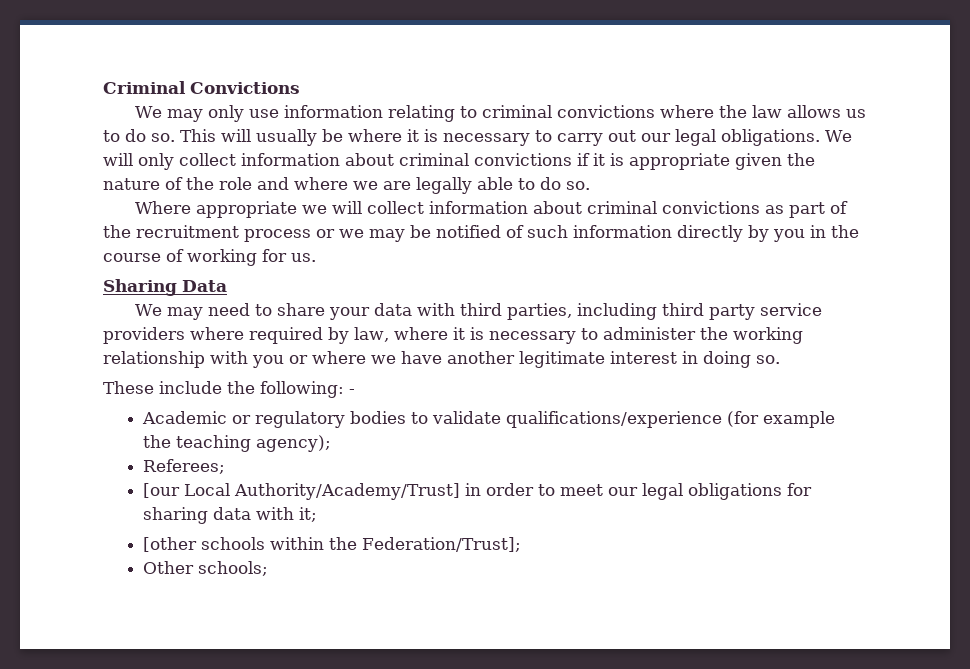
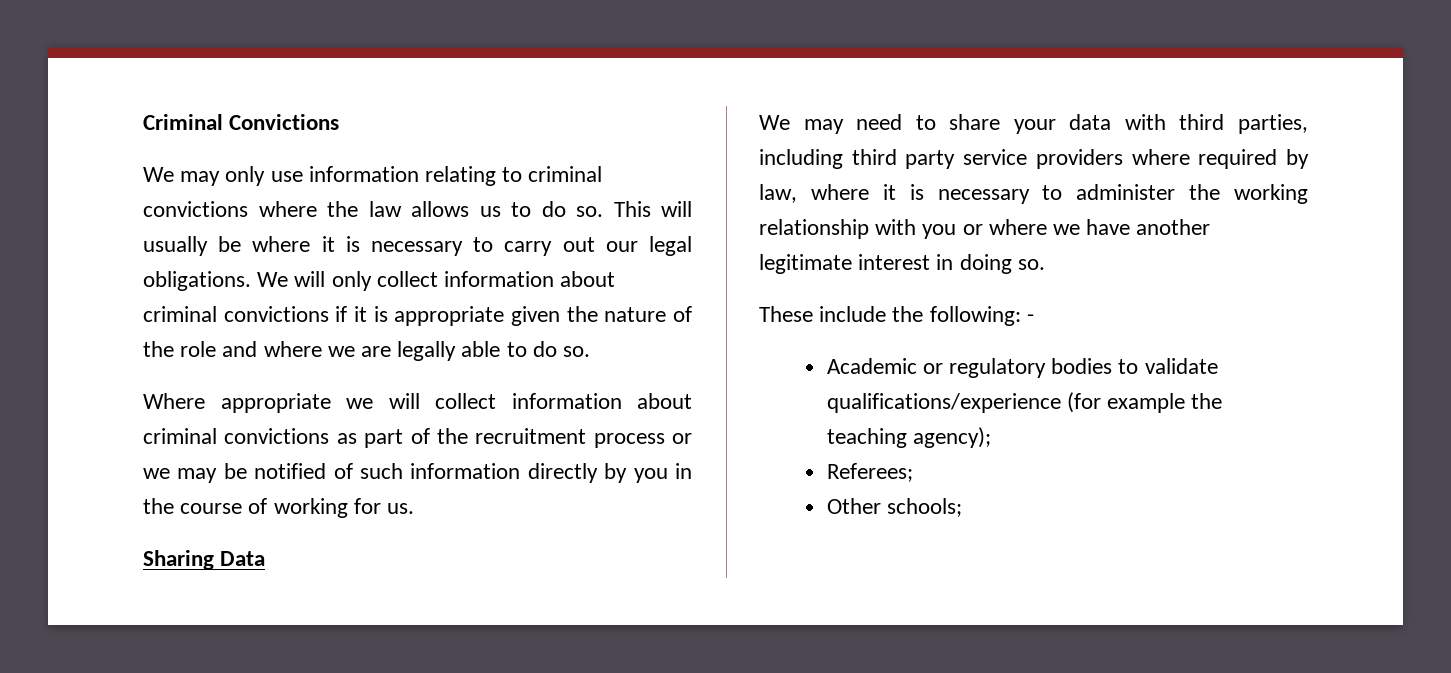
[142,483,812,500] [142,507,317,524] [142,537,521,552] // [our Local Authority/Academy/Trust] in order to meet our legal obligations for sharing data with it; // [other schools within the Federation/Trust]; -> (913, 472) none

